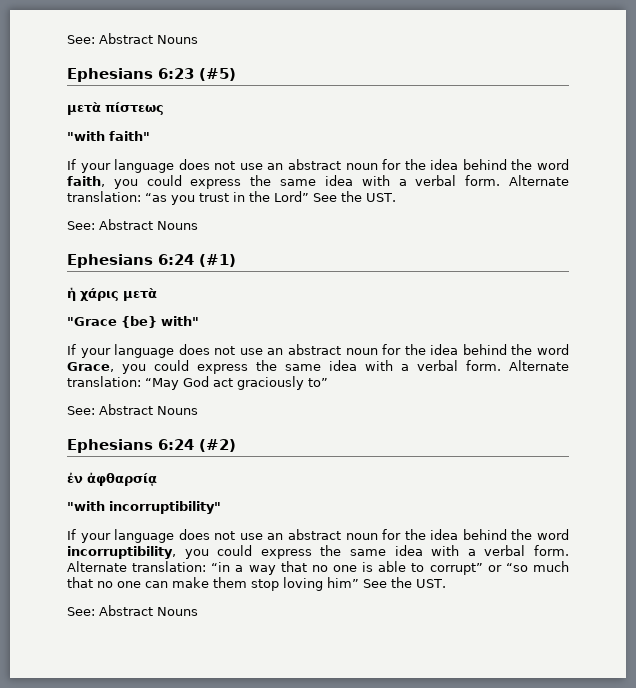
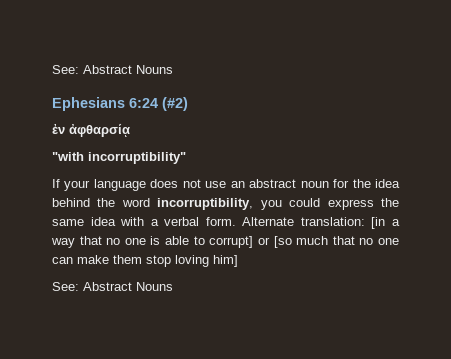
[67,33,198,44] [67,68,236,82] [67,102,164,115] [67,131,150,141] [67,159,569,173] [67,175,569,189] [67,191,396,205] [67,219,198,230] [67,254,236,268] [67,287,157,301] [67,316,199,328] [67,344,569,358] [67,360,569,374] [67,376,328,390] [67,404,198,415] See: Abstract Nouns // Ephesians 6:23 (#5) // μετὰ πίστεως // "with faith" // If your language does not use an abstract noun for the idea behind the word faith, you could express the same idea with a verbal form. Alternate translation: “as you trust in the Lord” See the UST. // See: Abstract Nouns // Ephesians 6:24 (#1) // ἡ χάρις μετὰ // "Grace {be} with" // If your language does not use an abstract noun for the idea behind the word Grace, you could express the same idea with a verbal form. Alternate translation: “May God act graciously to” // See: Abstract Nouns -> [52,65,173,74] See: Abstract Nouns
[211,562,231,572] “in -> [371,217,386,229] [in
[429,563,528,575] corrupt” or “so -> [209,236,292,248] corrupt] or [so
[327,577,446,588] him” See the UST. -> [213,255,238,267] him]

